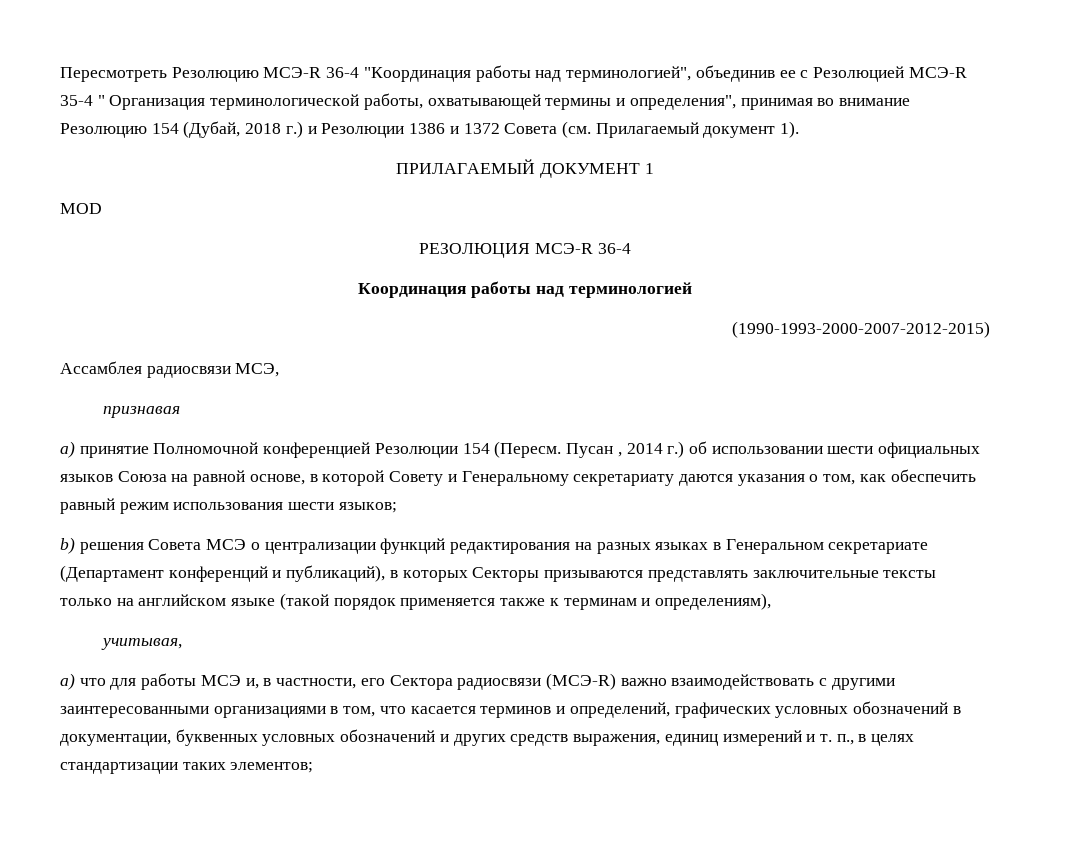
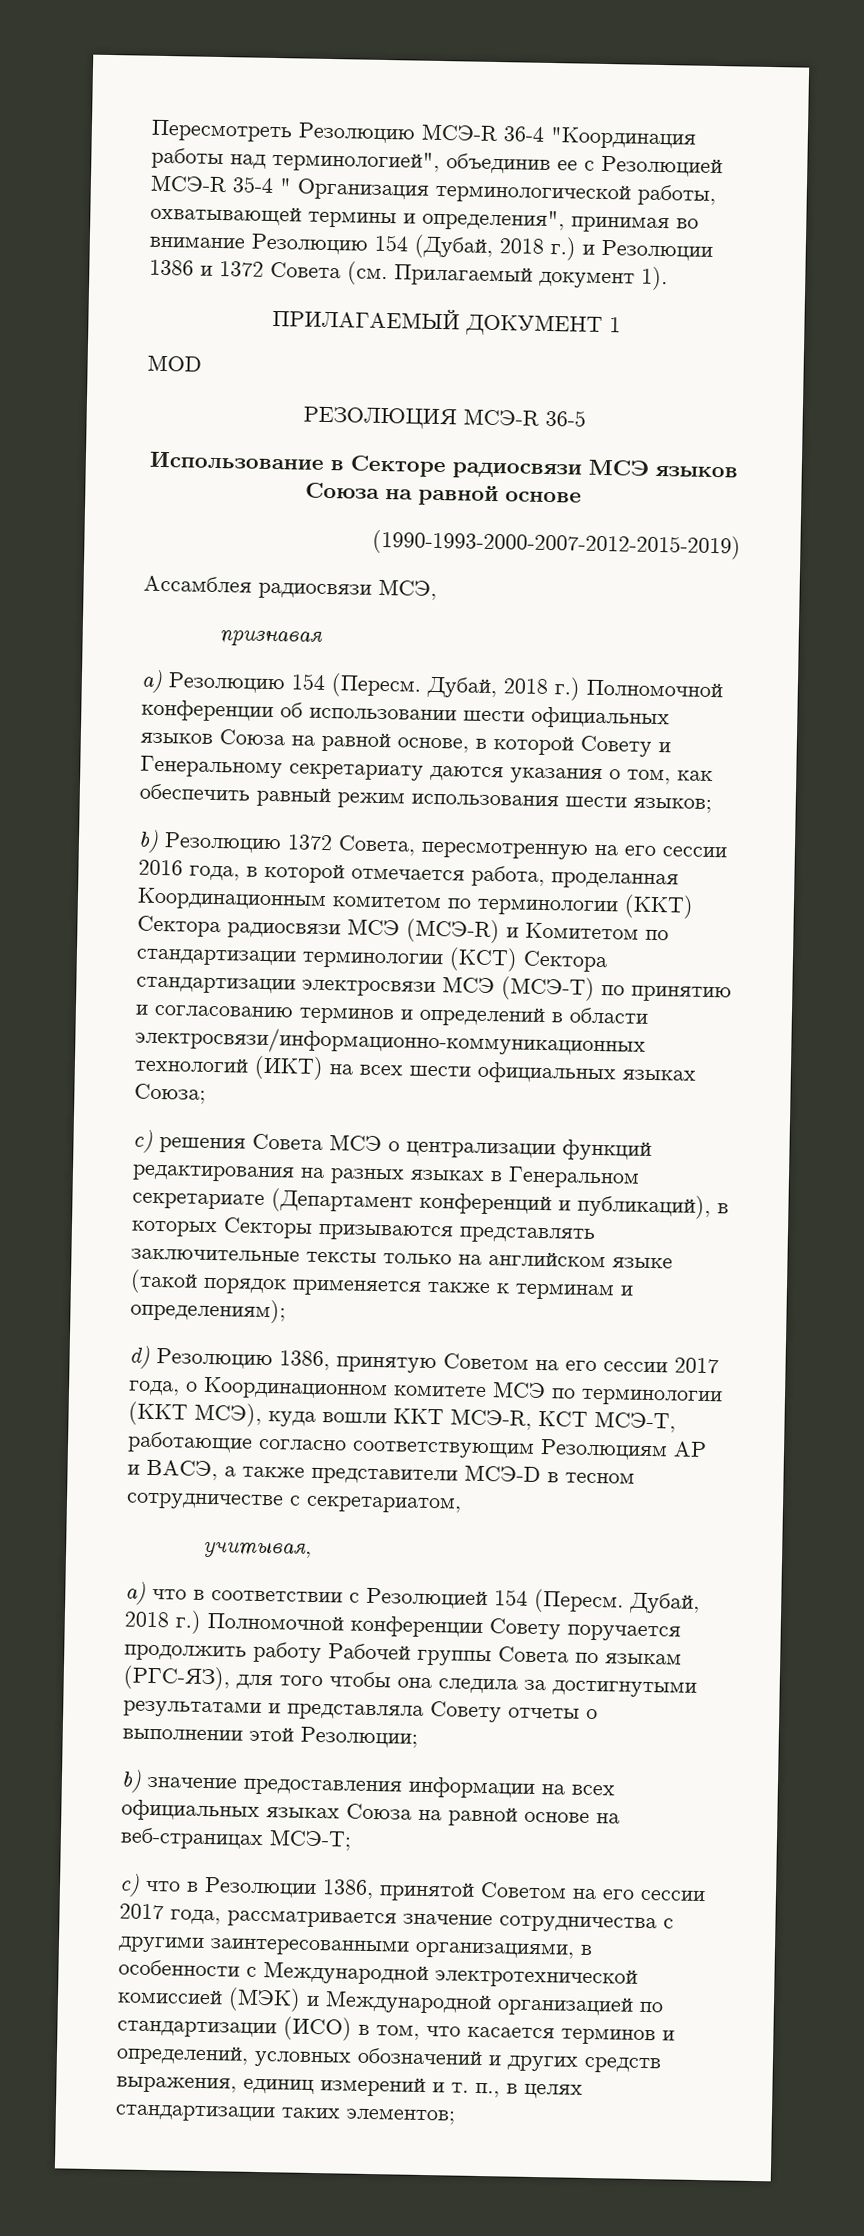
[597,243,631,254] [358,281,692,298] [732,321,990,338] 36-4 // Координация работы над терминологией // (1990-1993-2000-2007-2012-2015) -> [545,409,586,427] [149,450,738,480] [305,482,582,507] [372,529,741,560] 36-5 // Использование в Секторе радиосвязи МСЭ языков Союза на равной основе // (1990-1993-2000-2007-2012-2015-2019)
[79,441,685,458] принятие Полномочной конференцией Резолюции 154 (Пересм. Пусан , 2014 г.) -> [168,672,723,701] [141,699,274,723] Резолюцию 154 (Пересм. Дубай, 2018 г.) Полномочной конференции
(75, 545) none -> [164,832,727,860] [138,859,679,890] [137,887,694,919] [137,915,669,944] [136,947,608,973] [136,976,732,1003] [135,1004,649,1028] [135,1025,646,1059] [134,1055,696,1085] [134,1083,206,1104] [133,1129,153,1153] Резолюцию 1372 Совета, пересмотренную на его сессии 2016 года, в которой отмечается работа, проделанная Координационным комитетом по терминологии (ККТ) Сектора радиосвязи МСЭ (МСЭ-R) и Комитетом по стандартизации терминологии (КСТ) Сектора стандартизации электросвязи МСЭ (МСЭ-Т) по принятию и согласованию терминов и определений в области электросвязи/информационно-коммуникационных технологий (ИКТ) на всех шести официальных языках Союза; // с)
[654,593,771,610] [101,638,183,650] [60,673,895,690] [60,706,326,718] определениям), // учитывая, // a) что для работы МСЭ и, в частности, его Сектора радиосвязи (МСЭ-R) важно взаимодействовать с другими заинтересованными организациями -> [130,1297,286,1324] [129,1345,719,1374] [128,1376,723,1407] [128,1401,676,1433] [127,1431,707,1461] [127,1459,635,1486] [126,1492,462,1514] [202,1541,313,1559] [125,1581,700,1614] [124,1610,681,1642] [124,1641,682,1667] [123,1665,697,1698] [123,1700,598,1723] [122,1726,418,1748] [121,1769,615,1799] [121,1799,620,1827] [120,1827,352,1851] [119,1873,706,1902] [119,1903,674,1934] [118,1936,593,1960] [118,1959,638,1989] [117,1987,663,2017] [117,2016,352,2041] определениям); // d) Резолюцию 1386, принятую Советом на его сессии 2017 года, о Координационном комитете МСЭ по терминологии (ККТ МСЭ), куда вошли ККТ МСЭ-R, КСТ МСЭ-T, работающие согласно соответствующим Резолюциям АР и ВАСЭ, а также представители МСЭ-D в тесном сотрудничестве с секретариатом, // учитывая, // a) что в соответствии с Резолюцией 154 (Пересм. Дубай, 2018 г.) Полномочной конференции Совету поручается продолжить работу Рабочей группы Совета по языкам (РГС-ЯЗ), для того чтобы она следила за достигнутыми результатами и представляла Совету отчеты о выполнении этой Резолюции; // b) значение предоставления информации на всех официальных языках Союза на равной основе на веб-страницах МСЭ-Т; // c) что в Резолюции 1386, принятой Советом на его сессии 2017 года, рассматривается значение сотрудничества с другими заинтересованными организациями, в особенности с Международной электротехнической комиссией (МЭК) и Международной организацией по стандартизации (ИСО)
[674,701,961,718] [60,729,258,746] графических условных обозначений в документации, буквенных -> (249, 2055) none

